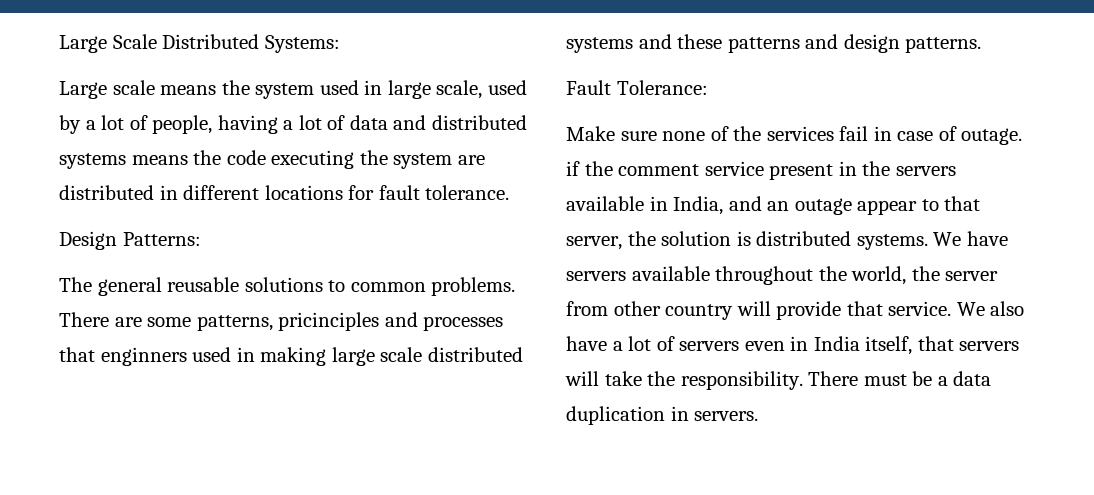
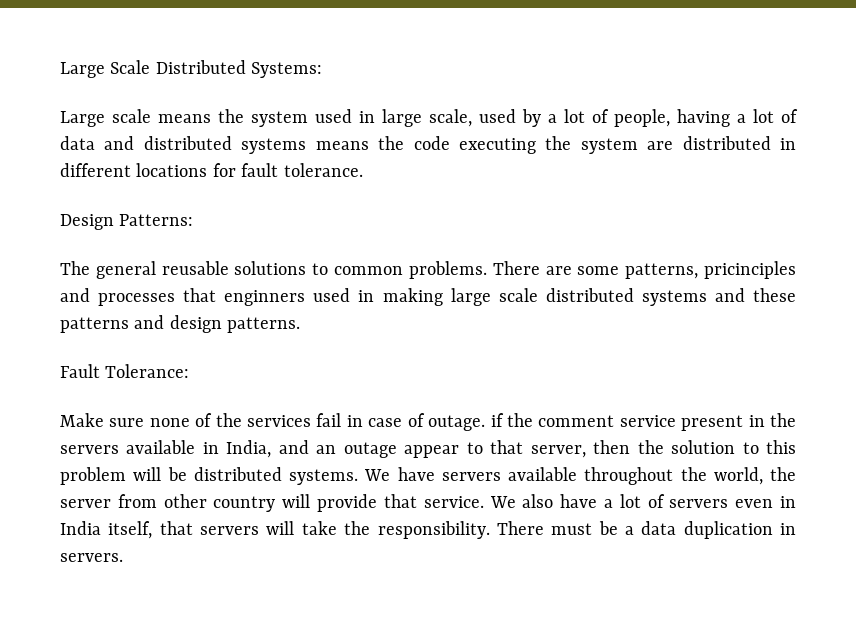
(622, 243) none -> [593,440,631,454] then
[736,231,751,246] is -> [742,440,796,454] [60,467,187,485] to this problem will be

